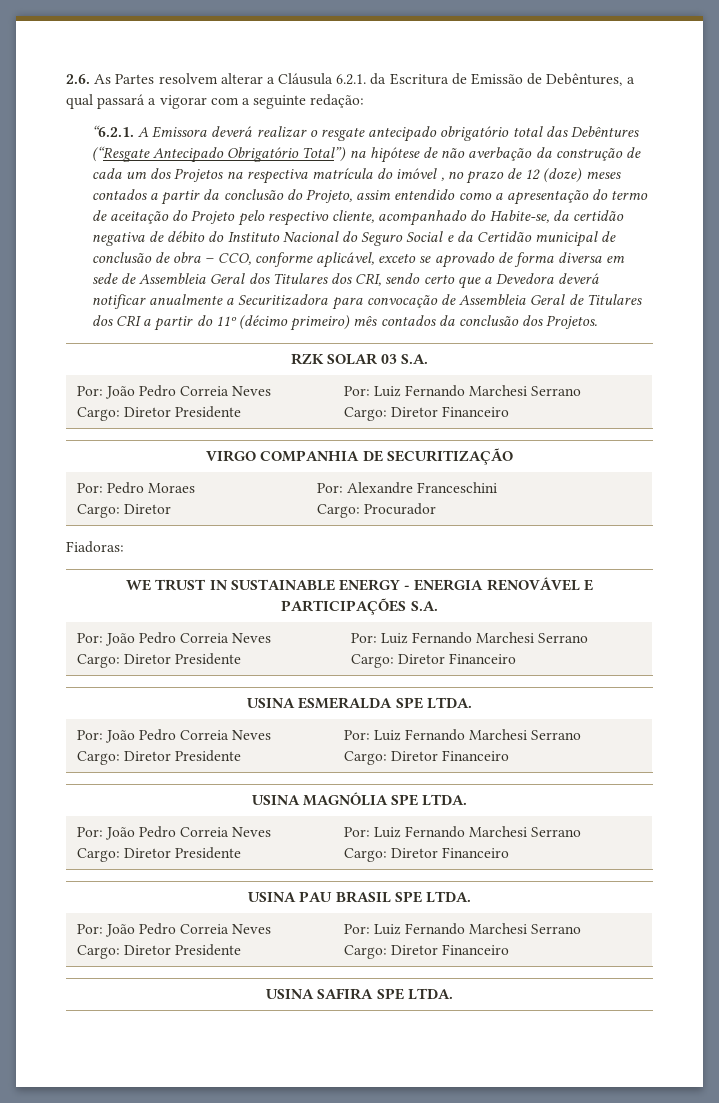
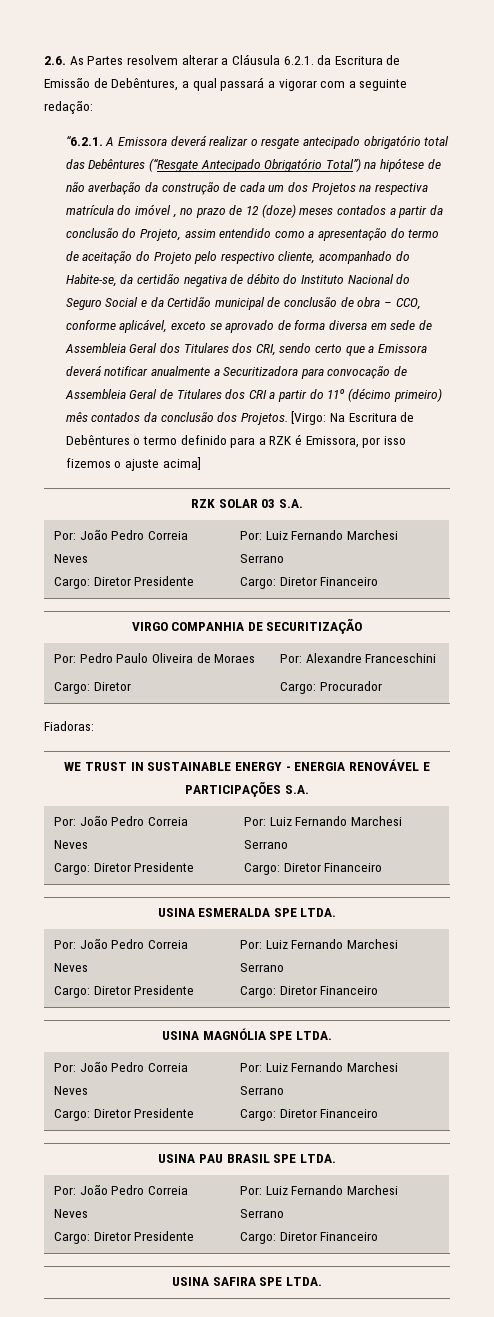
[496,273,555,284] Devedora -> [378,344,428,353] Emissora
(598, 322) none -> [291,411,415,425] [65,434,407,448] [65,457,201,471] [Virgo: Na Escritura de Debêntures o termo definido para a RZK é Emissora, por isso fizemos o ajuste acima]
(144, 488) none -> [116,653,211,663] Paulo Oliveira de

